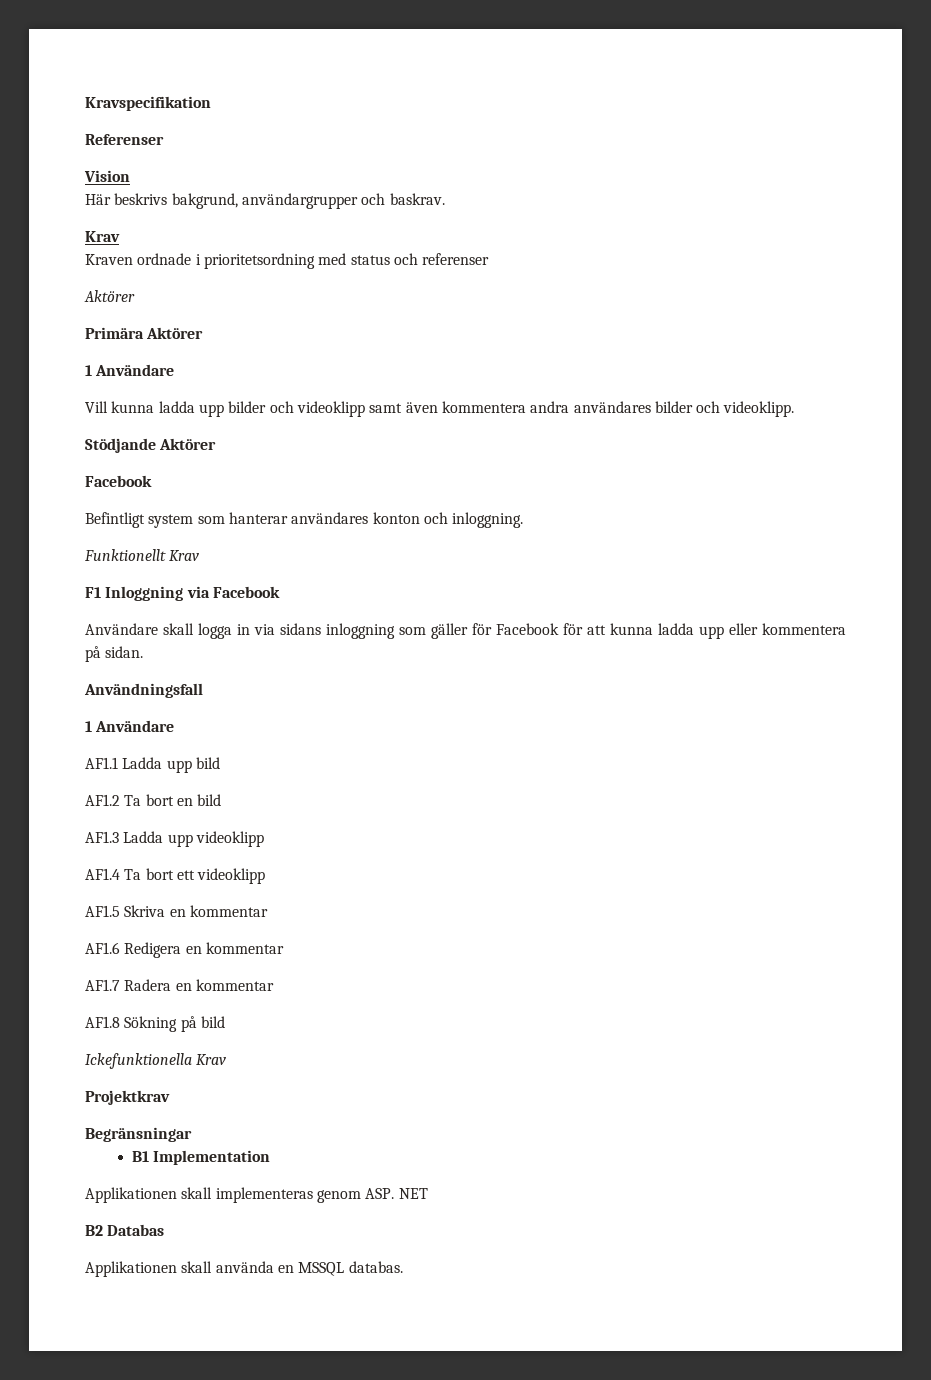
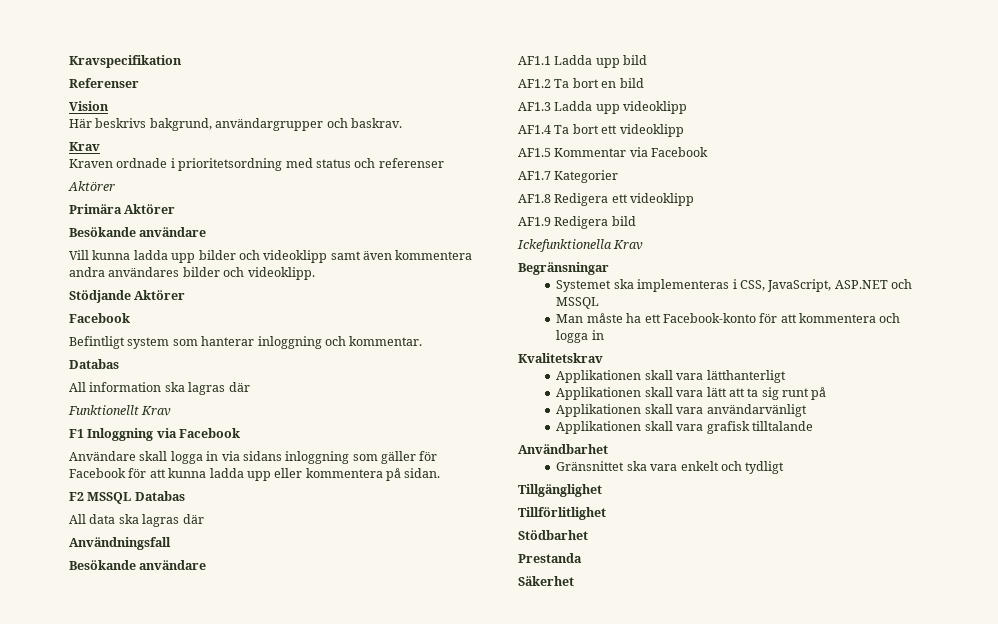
[85,364,175,376] 1 Användare -> [69,227,207,237] Besökande användare
[291,512,524,528] användares konton och inloggning. -> [257,336,423,349] [69,359,119,369] [69,382,250,395] inloggning och kommentar. // Databas // All information ska lagras där
(144, 652) none -> [69,491,185,504] [69,514,204,527] // F2 MSSQL Databas // All data ska lagras där
[85,720,175,732] 1 Användare -> [69,560,207,570] Besökande användare
[124,905,268,917] [85,942,284,958] [85,979,274,991] [85,1016,197,1032] Skriva en kommentar // AF1.6 Redigera en kommentar // AF1.7 Radera en kommentar // AF1.8 Sökning på -> [554,147,709,157] [518,170,619,183] [518,193,695,206] [518,216,609,229] Kommentar via Facebook // AF1.7 Kategorier // AF1.8 Redigera ett videoklipp // AF1.9 Redigera
[85,1090,170,1105] // Projektkrav -> (644, 245) none
[132,1150,271,1165] [85,1187,428,1203] [85,1224,165,1236] [85,1261,403,1277] B1 Implementation // Applikationen skall implementeras genom ASP. NET // B2 Databas // Applikationen skall använda en MSSQL databas. -> [556,279,913,292] [556,297,600,309] [556,313,901,323] [556,330,604,343] [518,353,603,363] [556,370,786,383] [556,387,827,400] [556,404,807,417] [556,421,813,434] [518,444,608,454] [556,461,785,474] [518,484,602,497] [518,507,606,520] [518,530,588,540] [518,553,582,563] [518,576,574,586] Systemet ska implementeras i CSS, JavaScript, ASP.NET och MSSQL // Man måste ha ett Facebook-konto för att kommentera och logga in // Kvalitetskrav // Applikationen skall vara lätthanterligt // Applikationen skall vara lätt att ta sig runt på // Applikationen skall vara användarvänligt // Applikationen skall vara grafisk tilltalande // Användbarhet // Gränsnittet ska vara enkelt och tydligt // Tillgänglighet // Tillförlitlighet // Stödbarhet // Prestanda // Säkerhet

